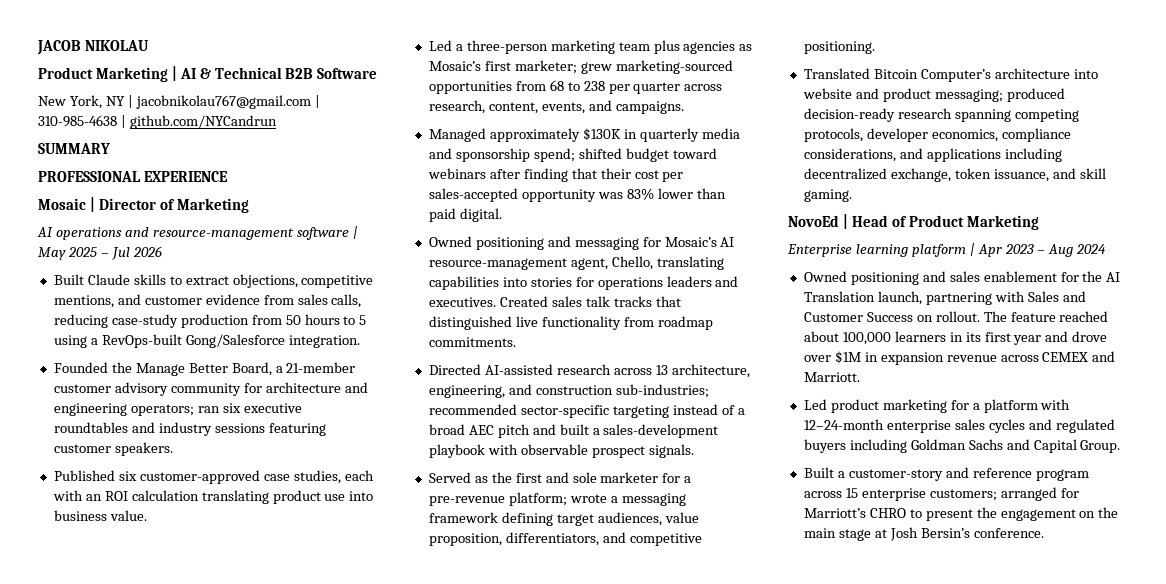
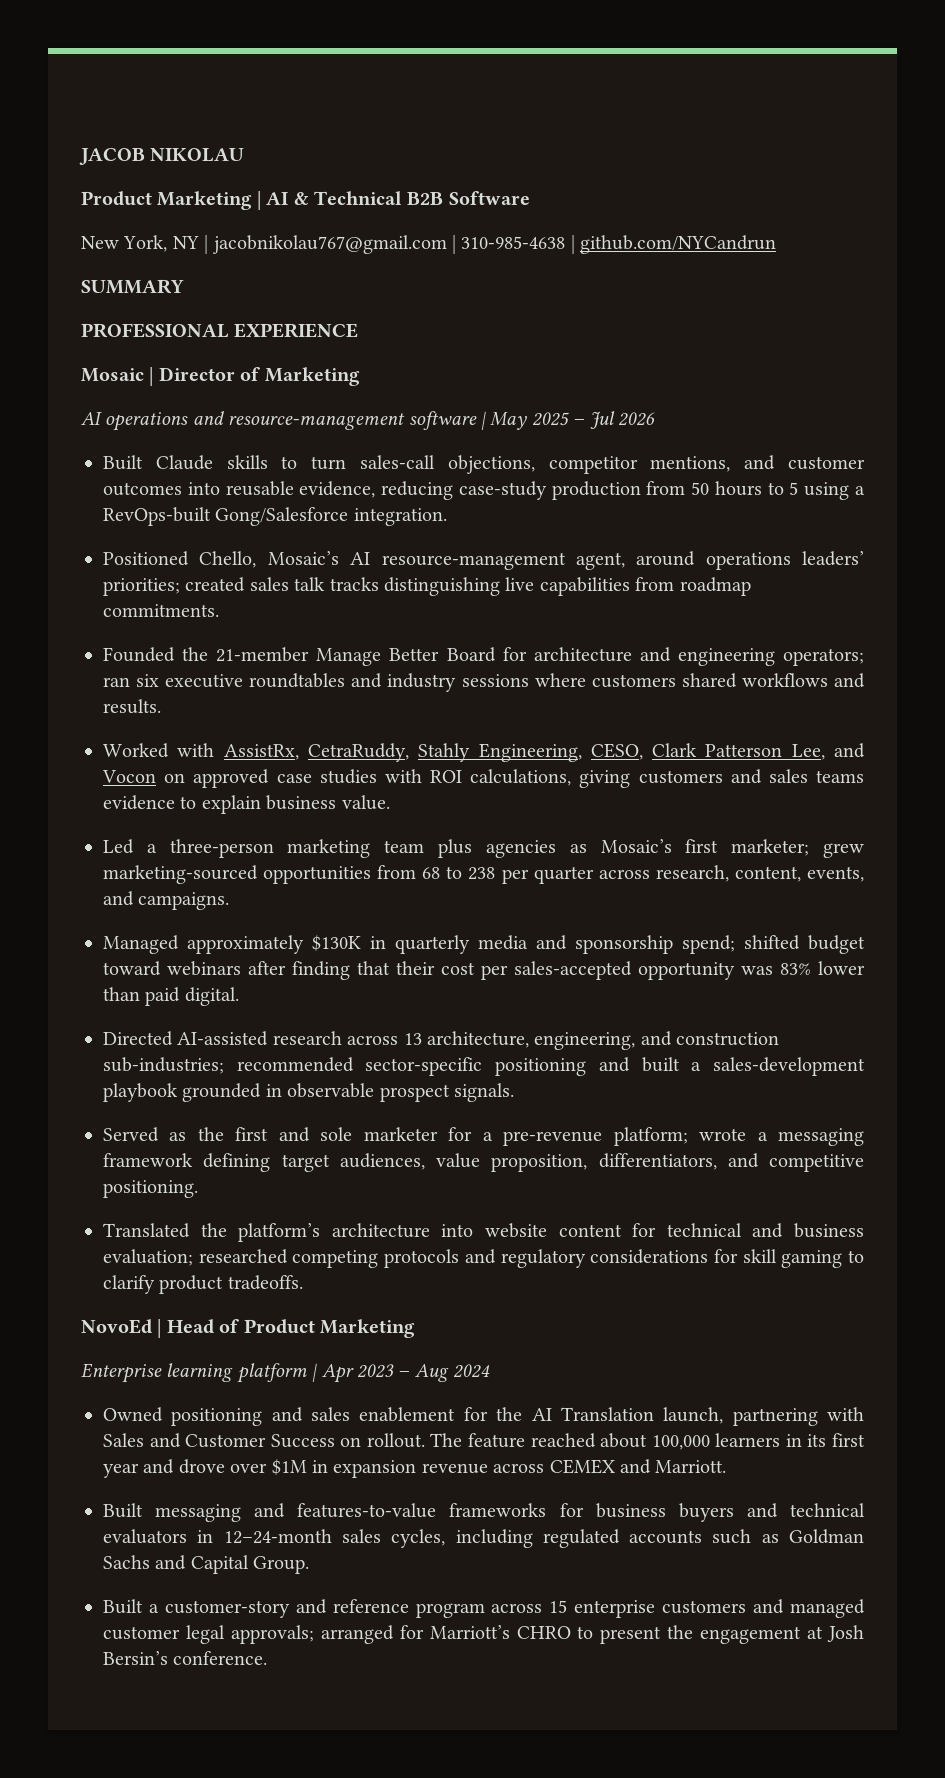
[185,274,374,288] [53,294,362,308] extract objections, competitive mentions, and customer evidence from sales calls, -> [311,455,865,474] [103,481,376,498] turn sales-call objections, competitor mentions, and customer outcomes into reusable evidence,
(360, 341) none -> [103,551,864,570] [103,577,751,596] [103,604,219,617] // Positioned Chello, Mosaic’s AI resource-management agent, around operations leaders’ priorities; created sales talk tracks distinguishing live capabilities from roadmap commitments.
(132, 367) none -> [216,647,310,662] 21-member
[231,362,356,376] [53,382,241,396] Board, a 21-member customer advisory community -> [446,647,496,662] Board
[268,423,326,436] [53,442,173,456] [53,470,374,484] [52,490,374,504] featuring customer speakers. // Published six customer-approved case studies, each with an ROI calculation translating product use into -> [534,673,866,688] [103,699,161,714] [103,743,865,762] [102,769,864,788] [103,795,261,814] where customers shared workflows and results. // Worked with AssistRx, CetraRuddy, Stahly Engineering, CESO, Clark Patterson Lee, and Vocon on approved case studies with ROI calculations, giving customers and sales teams evidence to explain
[428,236,735,250] [428,256,724,270] [428,276,739,290] [428,296,681,307] [428,316,713,330] [428,337,516,347] // Owned positioning and messaging for Mosaic’s AI resource-management agent, Chello, translating capabilities into stories for operations leaders and executives. Created sales talk tracks that distinguished live functionality from roadmap commitments. -> (239, 996) none
[612,404,745,418] [428,424,530,438] targeting instead of a broad AEC pitch -> [495,1058,587,1076] positioning
[487,444,518,455] with -> [182,1083,282,1102] grounded in
[873,69,991,82] Bitcoin Computer’s -> [200,1223,321,1242] the platform’s
[855,88,1065,102] [803,108,1079,122] [803,128,1071,142] [803,148,1062,162] [803,168,1106,182] [803,189,852,202] and product messaging; produced decision-ready research spanning competing protocols, developer economics, compliance considerations, and applications including decentralized exchange, token issuance, and skill gaming. -> [558,1223,865,1238] [103,1249,865,1268] [103,1275,303,1294] content for technical and business evaluation; researched competing protocols and regulatory considerations for skill gaming to clarify product tradeoffs.
[803,399,1071,413] [803,419,1115,433] [803,439,907,453] Led product marketing for a platform with 12–24-month enterprise sales cycles and regulated buyers including -> [103,1503,865,1522] [103,1529,779,1548] Built messaging and features-to-value frameworks for business buyers and technical evaluators in 12–24-month sales cycles, including regulated accounts such as
[929,489,997,501] customers; -> [662,1599,865,1618] [103,1625,314,1644] customers and managed customer legal approvals;
[1079,507,1119,518] [803,528,871,541] on the main stage -> (802, 1635) none

